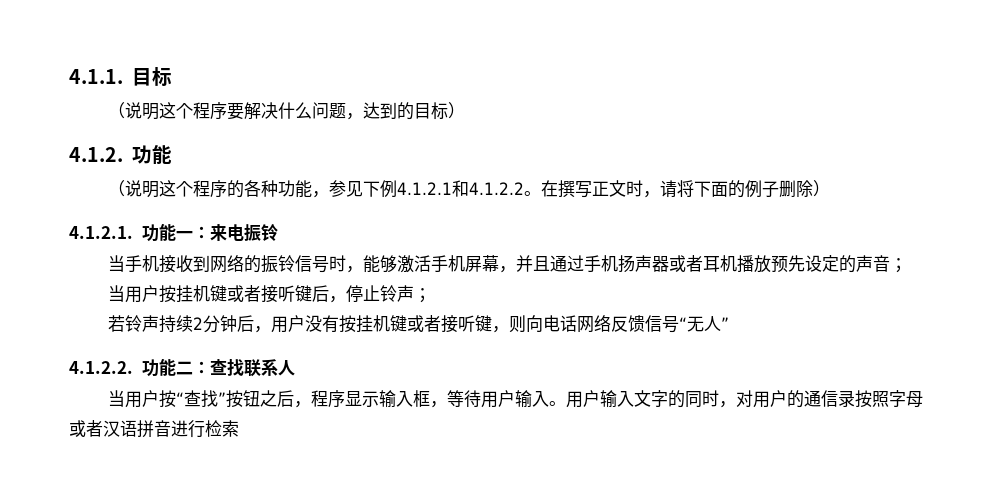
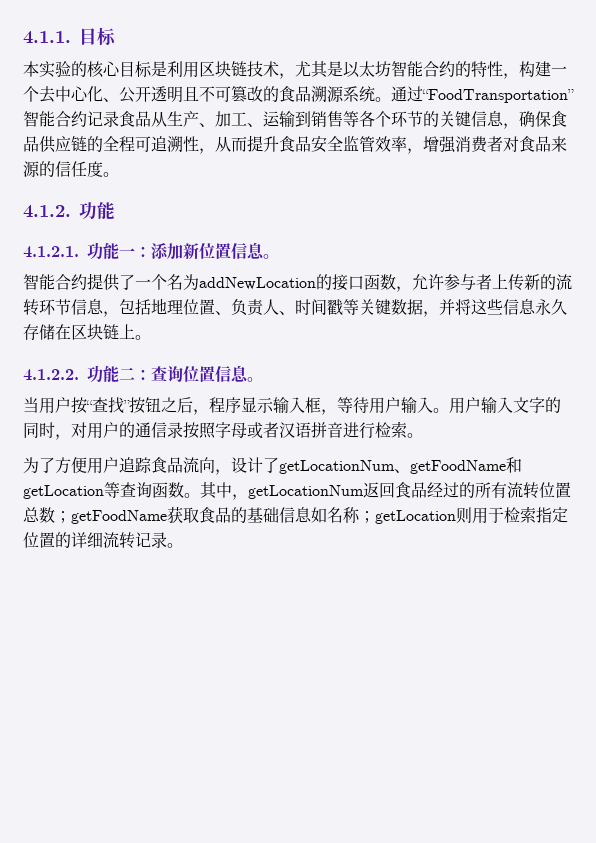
[107,102,465,120] [69,145,172,164] [107,180,830,198] [69,223,278,242] [107,255,907,273] [107,285,431,303] [107,315,729,333] （说明这个程序要解决什么问题，达到的目标） // 4.1.2.功能 // （说明这个程序的各种功能，参见下例4.1.2.1和4.1.2.2。在撰写正文时，请将下面的例子删除） // 4.1.2.1.功能一：来电振铃 // 当手机接收到网络的振铃信号时，能够激活手机屏幕，并且通过手机扬声器或者耳机播放预先设定的声音； // 当用户按挂机键或者接听键后，停止铃声； // 若铃声持续2分钟后，用户没有按挂机键或者接听键，则向电话网络反馈信号“无人” -> [23,61,567,79] [23,86,574,103] [23,111,567,129] [23,135,567,154] [23,161,119,177] [23,202,115,219] [23,242,279,259] [23,273,572,292] [23,298,567,317] [23,324,151,340] 本实验的核心目标是利用区块链技术，尤其是以太坊智能合约的特性，构建一个去中心化、公开透明且不可篡改的食品溯源系统。通过“FoodTransportation”智能合约记录食品从生产、加工、运输到销售等各个环节的关键信息，确保食品供应链的全程可追溯性，从而提升食品安全监管效率，增强消费者对食品来源的信任度。 // 4.1.2.功能 // 4.1.2.1.功能一：添加新位置信息。 // 智能合约提供了一个名为addNewLocation的接口函数，允许参与者上传新的流转环节信息，包括地理位置、负责人、时间戳等关键数据，并将这些信息永久存储在区块链上。
[226,359,295,377] 找联系人 -> [167,365,263,382] 询位置信息。
(239, 428) none -> [407,433,423,438] [23,457,522,475] [23,482,571,500] [23,506,568,524] [23,532,183,549] 。 // 为了方便用户追踪食品流向，设计了getLocationNum、getFoodName和getLocation等查询函数。其中，getLocationNum返回食品经过的所有流转位置总数；getFoodName获取食品的基础信息如名称；getLocation则用于检索指定位置的详细流转记录。

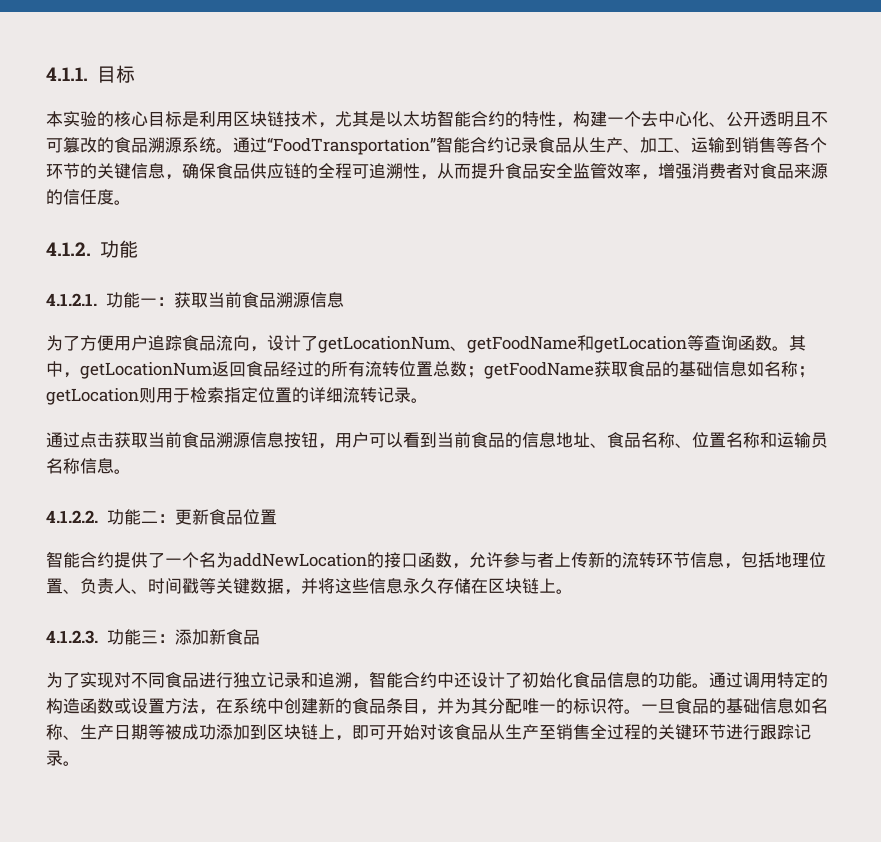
[151,242,279,259] [23,273,572,292] [23,298,567,317] [23,324,151,340] [23,365,263,382] [23,397,561,415] [23,421,423,440] 添加新位置信息。 // 智能合约提供了一个名为addNewLocation的接口函数，允许参与者上传新的流转环节信息，包括地理位置、负责人、时间戳等关键数据，并将这些信息永久存储在区块链上。 // 4.1.2.2.功能二：查询位置信息。 // 当用户按“查找”按钮之后，程序显示输入框，等待用户输入。用户输入文字的同时，对用户的通信录按照字母或者汉语拼音进行检索。 -> [173,292,344,308] 获取当前食品溯源信息
(183, 545) none -> [46,432,828,449] [46,458,131,474] [46,509,277,525] [46,551,826,569] [46,578,573,595] [46,629,260,645] [46,671,828,689] [46,698,828,715] [46,724,811,741] [46,750,80,766] // 通过点击获取当前食品溯源信息按钮，用户可以看到当前食品的信息地址、食品名称、位置名称和运输员名称信息。 // 4.1.2.2.功能二：更新食品位置 // 智能合约提供了一个名为addNewLocation的接口函数，允许参与者上传新的流转环节信息，包括地理位置、负责人、时间戳等关键数据，并将这些信息永久存储在区块链上。 // 4.1.2.3.功能三：添加新食品 // 为了实现对不同食品进行独立记录和追溯，智能合约中还设计了初始化食品信息的功能。通过调用特定的构造函数或设置方法，在系统中创建新的食品条目，并为其分配唯一的标识符。一旦食品的基础信息如名称、生产日期等被成功添加到区块链上，即可开始对该食品从生产至销售全过程的关键环节进行跟踪记录。

